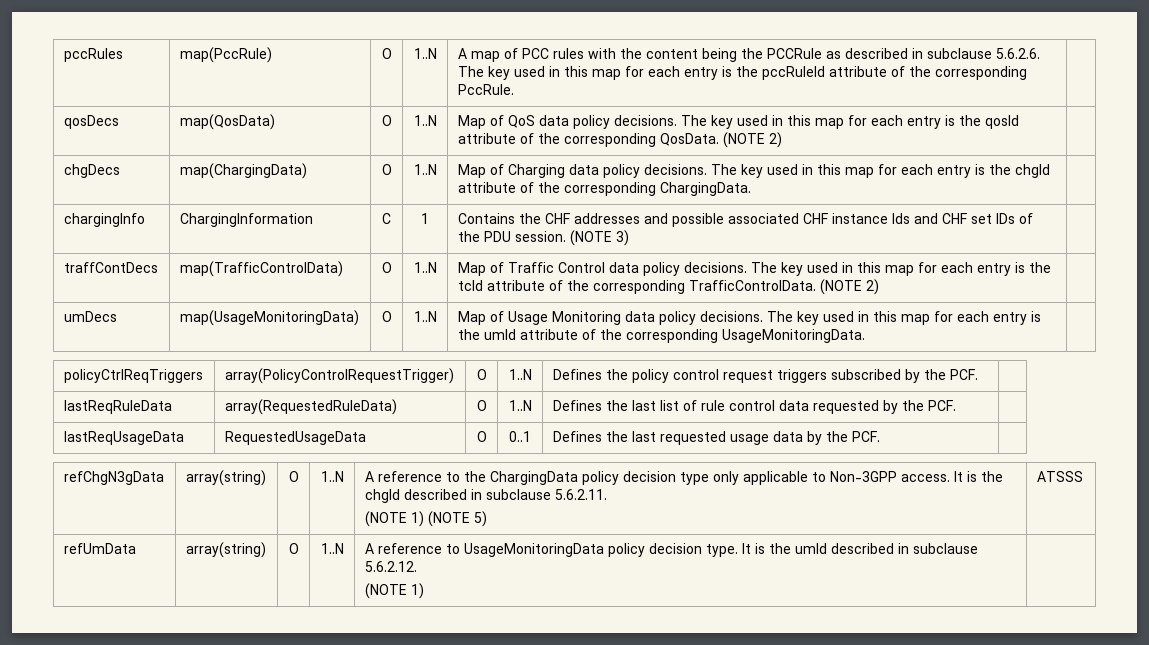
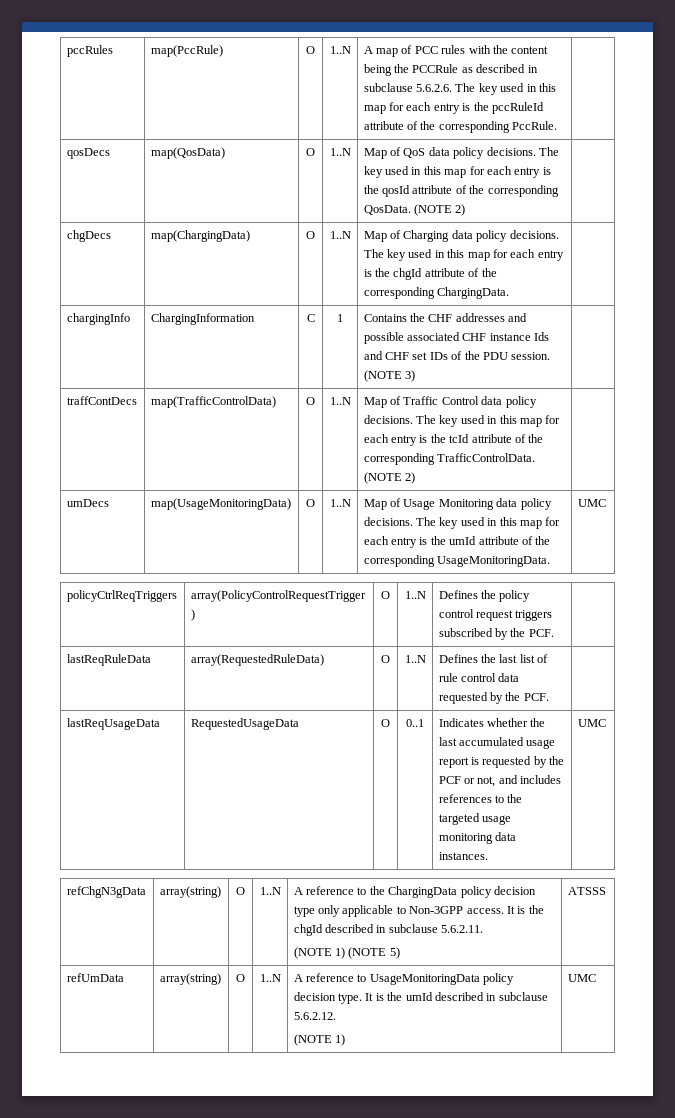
(865, 336) none -> [577,499,606,507] UMC
[552,431,880,445] Defines the last requested usage data by the PCF. | -> [438,718,546,727] [438,737,556,749] [438,756,565,768] [438,775,562,787] [438,794,523,803] [438,813,512,825] [438,832,517,844] [438,852,488,860] [577,719,606,727] Indicates whether the last accumulated usage report is requested by the PCF or not, and includes references to the targeted usage monitoring data instances. | UMC
(424, 591) none -> [567,974,596,982] UMC

